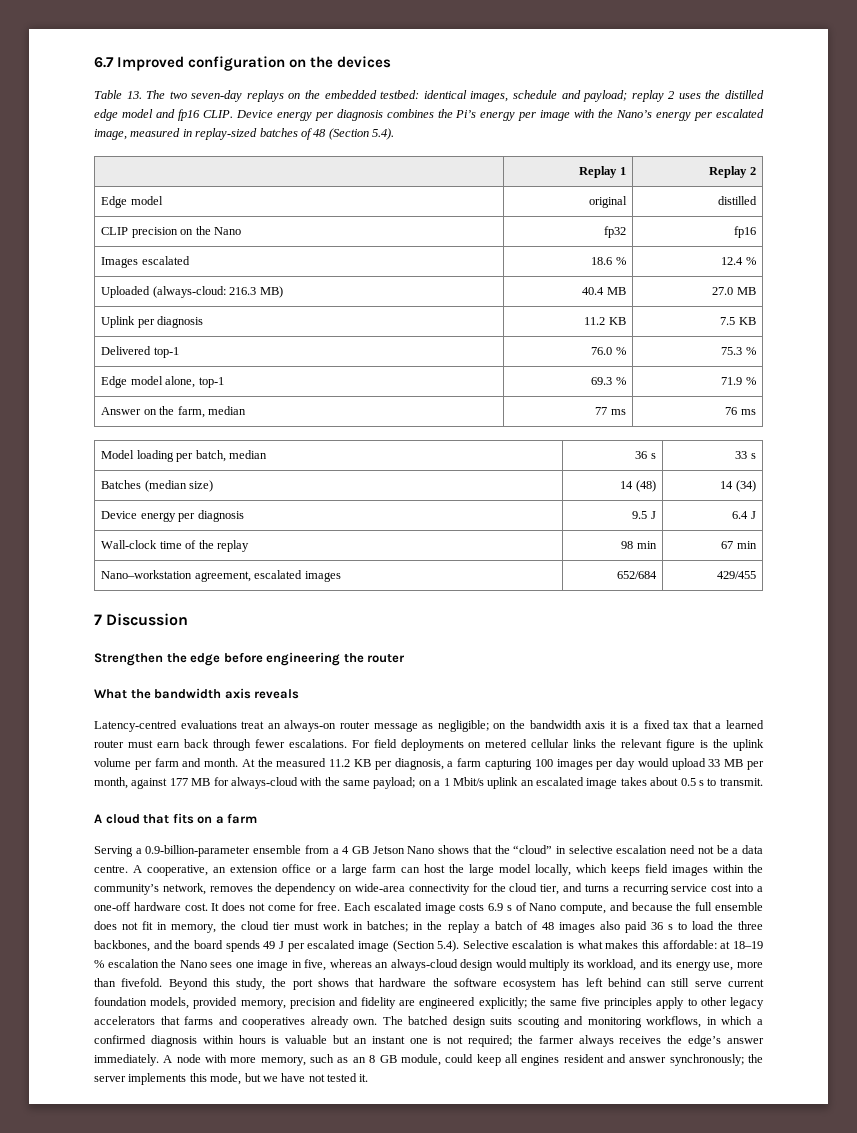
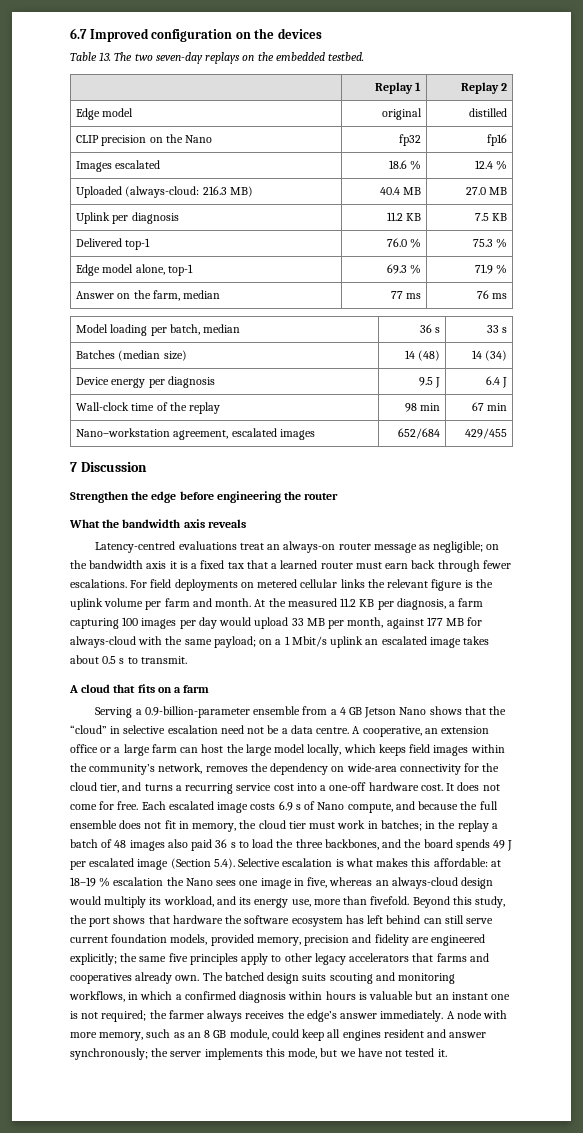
[380,90,764,102] [94,109,764,121] [94,128,394,140] testbed: identical images, schedule and payload; replay 2 uses the distilled edge model and fp16 CLIP. Device energy per diagnosis combines the Pi’s energy per image with the Nano’s energy per escalated image, measured in replay-sized batches of 48 (Section 5.4). -> [328,52,365,61] testbed.

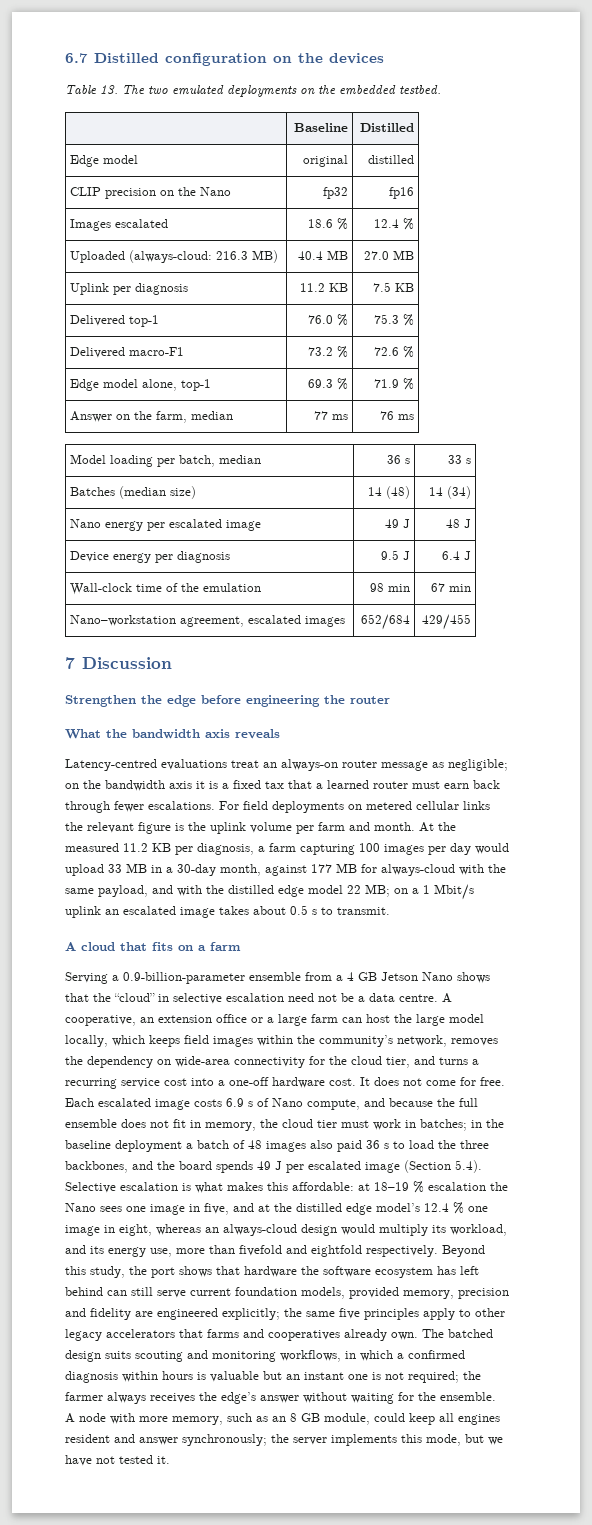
[89,28,149,42] Improved -> [94,53,159,63] Distilled
[155,52,241,64] seven-day replays -> [172,85,297,97] emulated deployments
[374,82,421,94] [460,82,507,94] Replay 1 | Replay 2 -> [293,123,348,132] [359,123,414,132] Baseline | Distilled
(507, 243) none -> [70,347,185,358] [307,346,348,358] [373,346,414,358] // Delivered macro-F1 | 73.2 % | 72.6 %
(507, 355) none -> [70,519,262,531] [384,519,410,528] [445,519,471,528] // Nano energy per escalated image | 49 J | 48 J
[189,402,221,414] replay -> [203,583,262,592] emulation
[328,620,345,629] per -> [151,864,216,876] in a 30-day
[213,636,256,648] payload; -> [98,884,390,897] payload, and with the distilled edge model 22 MB;
[457,820,489,832] replay -> [65,1140,182,1152] baseline deployment
(328, 882) none -> [233,1202,488,1215] [65,1224,152,1236] and at the distilled edge model’s 12.4 % one image in eight,
[370,896,410,905] fivefold. -> [239,1245,438,1257] fivefold and eightfold respectively.
[380,1010,444,1022] immediately. -> [303,1392,496,1404] without waiting for the ensemble.

